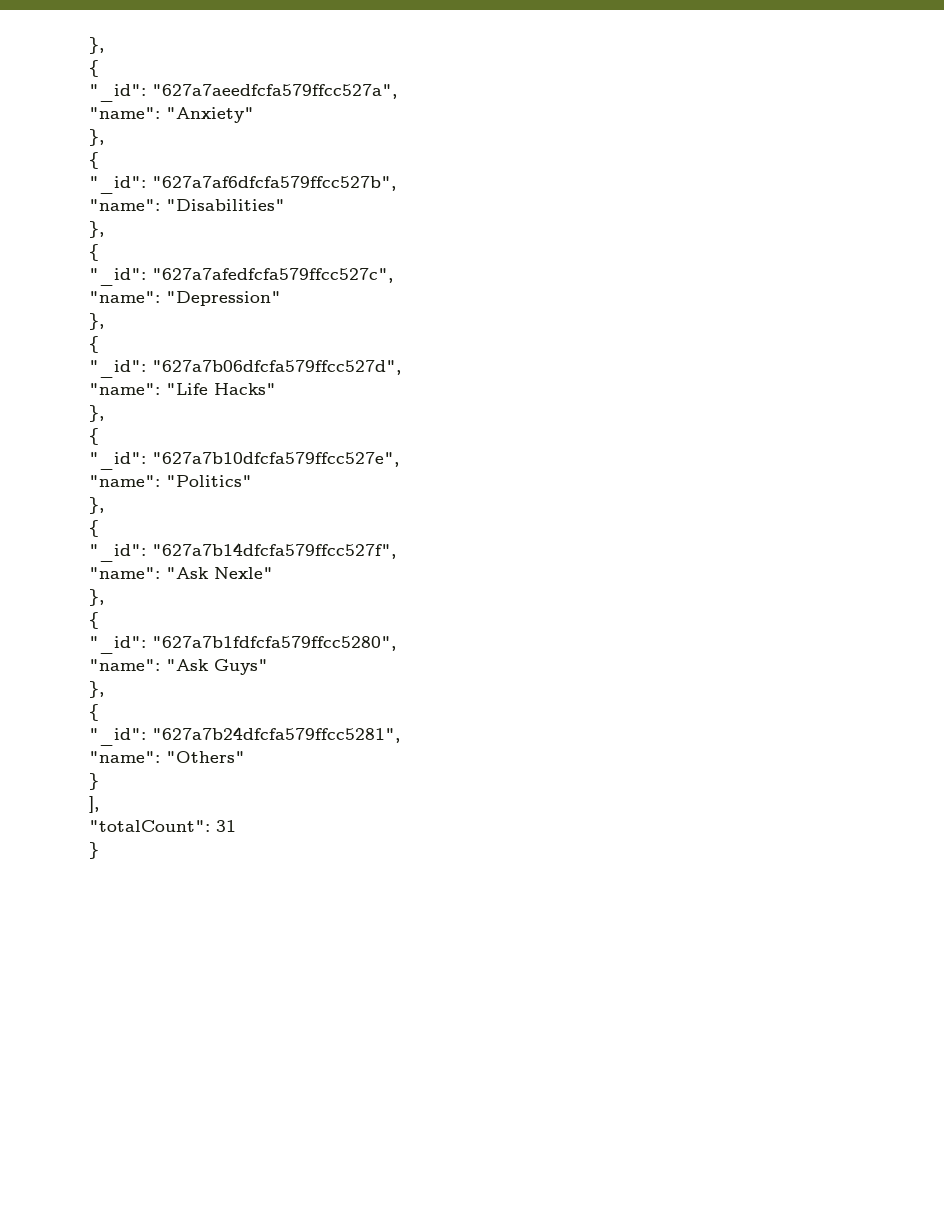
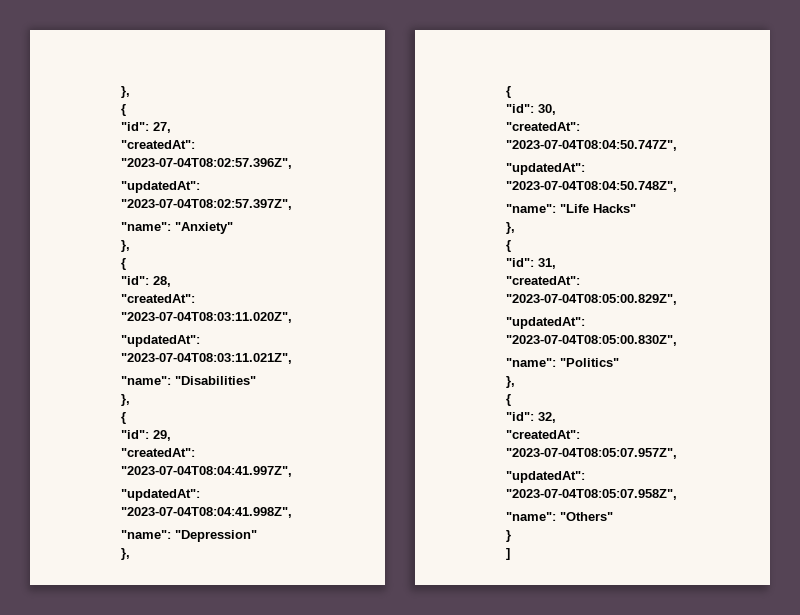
[88,37,104,54] [88,60,99,77] [88,84,397,102] [88,107,254,123] [88,129,104,146] [88,152,99,169] [88,176,396,194] [88,199,285,211] [88,221,104,238] [88,244,99,261] [88,268,393,286] [88,291,281,306] [88,313,104,330] [88,336,99,353] [88,360,401,378] }, // { // "_id": "627a7aeedfcfa579ffcc527a", // "name": "Anxiety" // }, // { // "_id": "627a7af6dfcfa579ffcc527b", // "name": "Disabilities" // }, // { // "_id": "627a7afedfcfa579ffcc527c", // "name": "Depression" // }, // { // "_id": "627a7b06dfcfa579ffcc527d", -> [120,86,130,98] [120,104,126,116] [120,122,171,133] [120,140,195,149] [120,158,292,169] [120,181,200,193] [120,199,292,210] [120,222,233,234] [120,240,130,252] [120,258,126,270] [120,276,171,287] [120,294,195,303] [120,312,292,323] [120,335,200,347] [120,353,292,364] [120,376,256,385] [120,394,130,406] [120,412,126,424] [120,430,171,441] [120,448,195,457] [120,466,292,477] [120,489,200,501] [120,507,292,518] [120,530,257,542] [120,548,130,560] [505,86,511,98] [505,104,556,115] [505,122,580,131] [505,140,677,151] [505,163,585,175] [505,181,677,192] }, // { // "id": 27, // "createdAt": "2023-07-04T08:02:57.396Z", // "updatedAt": "2023-07-04T08:02:57.397Z", // "name": "Anxiety" // }, // { // "id": 28, // "createdAt": "2023-07-04T08:03:11.020Z", // "updatedAt": "2023-07-04T08:03:11.021Z", // "name": "Disabilities" // }, // { // "id": 29, // "createdAt": "2023-07-04T08:04:41.997Z", // "updatedAt": "2023-07-04T08:04:41.998Z", // "name": "Depression" // }, // { // "id": 30, // "createdAt": "2023-07-04T08:04:50.747Z", // "updatedAt": "2023-07-04T08:04:50.748Z",
[88,452,399,470] [88,475,252,487] [88,497,104,514] [88,520,99,537] [88,543,396,562] [88,567,273,579] [88,589,104,606] [88,612,99,629] [88,636,396,654] [88,659,268,675] [88,681,104,698] [88,704,99,721] [88,727,400,746] "_id": "627a7b10dfcfa579ffcc527e", // "name": "Politics" // }, // { // "_id": "627a7b14dfcfa579ffcc527f", // "name": "Ask Nexle" // }, // { // "_id": "627a7b1fdfcfa579ffcc5280", // "name": "Ask Guys" // }, // { // "_id": "627a7b24dfcfa579ffcc5281", -> [505,258,556,269] [505,276,580,285] [505,294,677,305] [505,317,585,329] [505,335,677,346] [505,358,619,367] [505,376,515,388] [505,394,511,406] [505,412,556,423] [505,430,580,439] [505,448,677,459] [505,471,585,483] [505,489,677,500] "id": 31, // "createdAt": "2023-07-04T08:05:00.829Z", // "updatedAt": "2023-07-04T08:05:00.830Z", // "name": "Politics" // }, // { // "id": 32, // "createdAt": "2023-07-04T08:05:07.957Z", // "updatedAt": "2023-07-04T08:05:07.958Z",
[88,796,99,813] [88,820,236,832] [88,842,99,859] ], // "totalCount": 31 // } -> [505,548,510,560] ]

